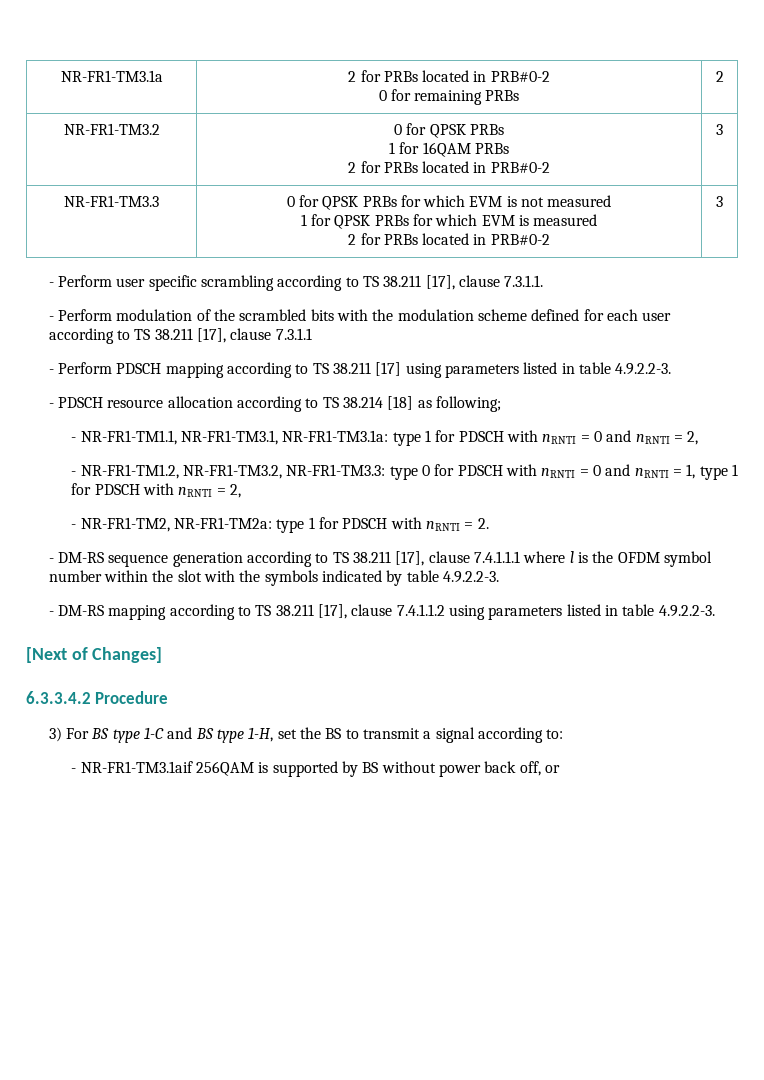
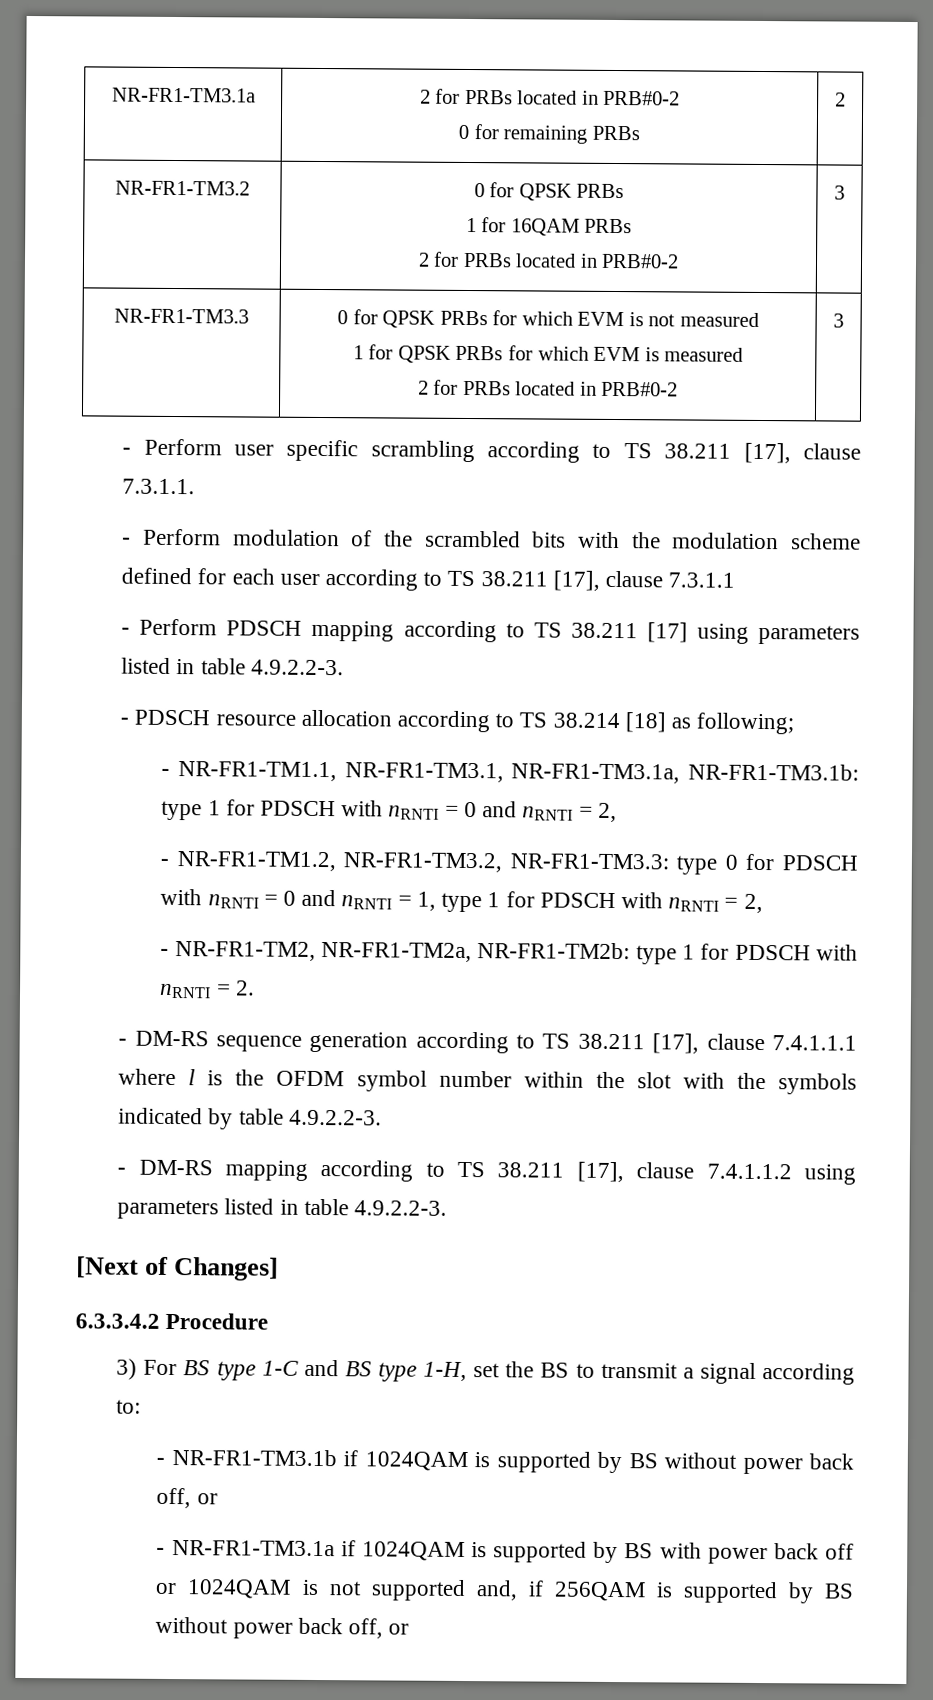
[282,430,389,442] NR-FR1-TM3.1a: -> [511,763,859,784] NR-FR1-TM3.1a, NR-FR1-TM3.1b:
[174,517,273,529] NR-FR1-TM2a: -> [321,942,631,963] NR-FR1-TM2a, NR-FR1-TM2b:
[80,761,193,773] NR-FR1-TM3.1aif -> [171,1449,854,1475] [156,1487,218,1509] [156,1540,854,1565] [155,1579,544,1602] NR-FR1-TM3.1b if 1024QAM is supported by BS without power back off, or // - NR-FR1-TM3.1a if 1024QAM is supported by BS with power back off or 1024QAM is not supported and, if

